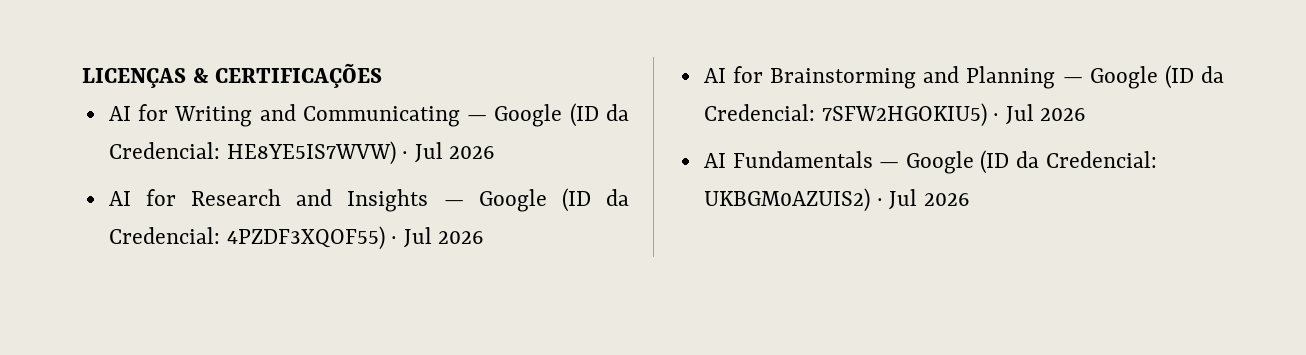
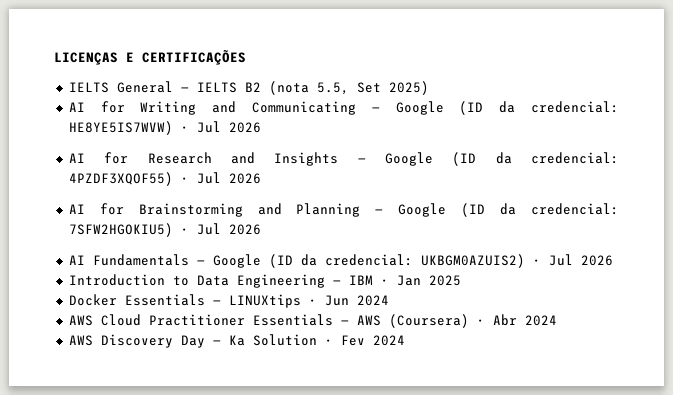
[192,68,209,83] & -> [126,52,134,62] E
(383, 75) none -> [68,81,429,95] // IELTS General — IELTS B2 (nota 5.5, Set 2025)
[108,142,220,159] Credencial: -> [530,101,619,113] credencial:
[108,227,220,244] Credencial: -> [531,152,620,164] credencial:
[703,104,815,121] Credencial: -> [531,203,619,215] credencial:
[1045,151,1157,168] Credencial: -> [324,254,413,266] credencial:
(970, 199) none -> [68,274,461,288] [68,294,389,308] [68,314,557,328] [68,334,405,348] // Introduction to Data Engineering — IBM · Jan 2025 // Docker Essentials — LINUXtips · Jun 2024 // AWS Cloud Practitioner Essentials — AWS (Coursera) · Abr 2024 // AWS Discovery Day — Ka Solution · Fev 2024

